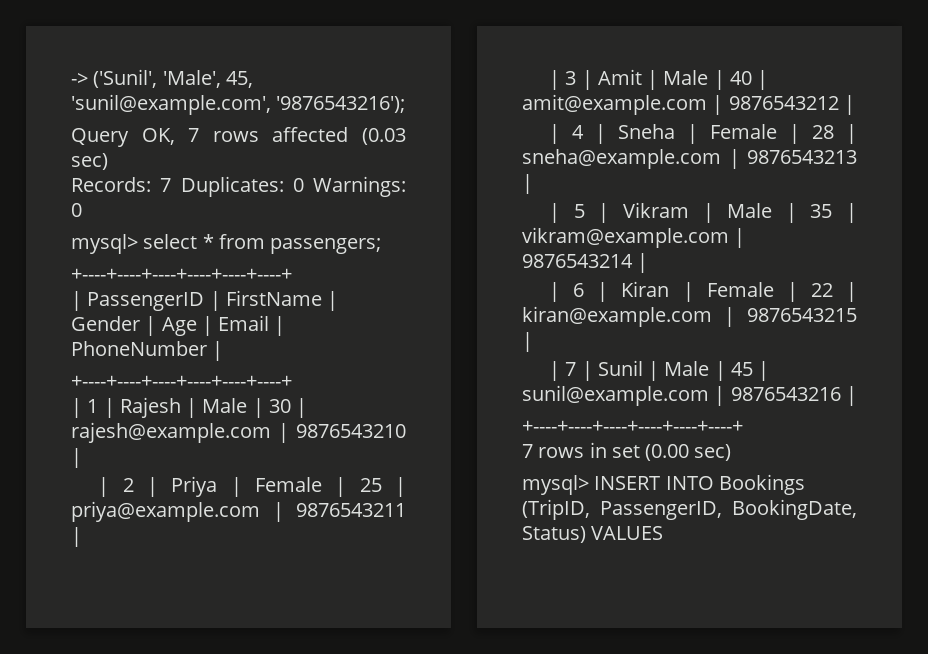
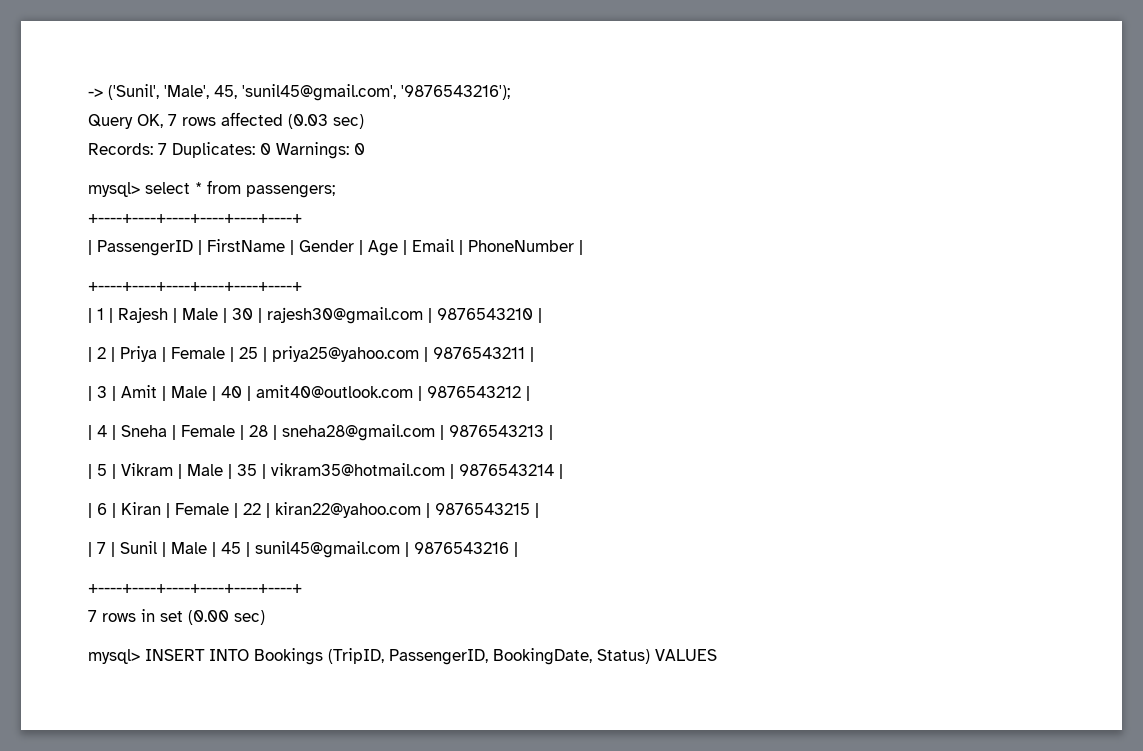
[71,94,271,115] 'sunil@example.com', -> [242,84,396,101] 'sunil45@gmail.com',
[71,422,271,443] rajesh@example.com -> [267,307,423,324] rajesh30@gmail.com
[71,501,260,522] priya@example.com -> [272,346,419,362] priya25@yahoo.com
[522,94,707,115] amit@example.com -> [256,385,413,398] amit40@outlook.com
[522,149,721,169] sneha@example.com -> [282,424,435,441] sneha28@gmail.com
[522,227,729,248] vikram@example.com -> [271,463,445,476] vikram35@hotmail.com
[522,306,712,327] kiran@example.com -> [275,502,421,518] kiran22@yahoo.com
[522,385,709,406] sunil@example.com -> [255,541,400,558] sunil45@gmail.com

